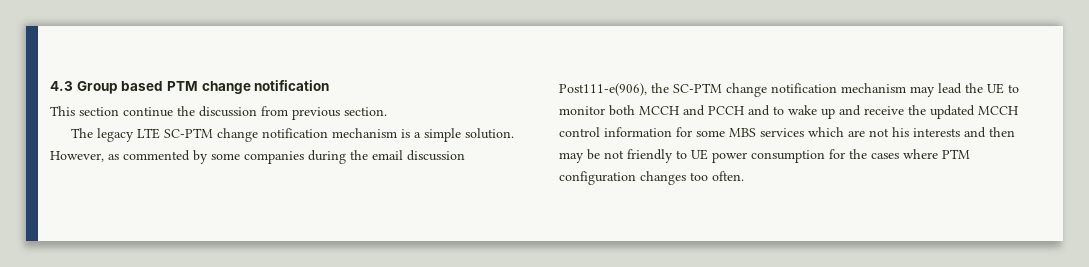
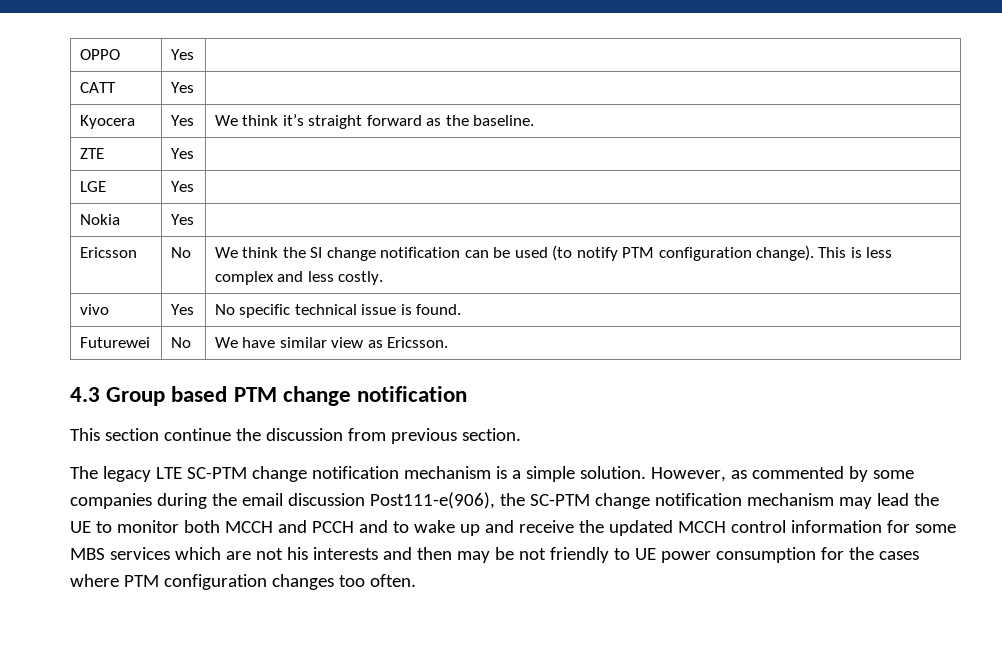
(50, 86) none -> [80,49,121,60] [171,49,195,60] [80,82,117,93] [171,82,195,93] [80,115,136,129] [171,115,195,126] [215,114,535,129] [80,148,105,159] [171,148,195,159] [80,181,107,192] [171,181,195,192] [80,214,121,225] [171,214,195,225] [80,247,138,258] [171,247,192,258] [215,245,893,261] [215,271,384,285] [80,304,110,315] [171,304,195,315] [215,304,462,318] [80,337,151,348] [171,337,192,348] [215,337,449,348] OPPO | Yes | // CATT | Yes | // Kyocera | Yes | We think it’s straight forward as the baseline. // ZTE | Yes | // LGE | Yes | // Nokia | Yes | // Ericsson | No | We think the SI change notification can be used (to notify PTM configuration change). This is less complex and less costly. // vivo | Yes | No specific technical issue is found. // Futurewei | No | We have similar view as Ericsson. //

